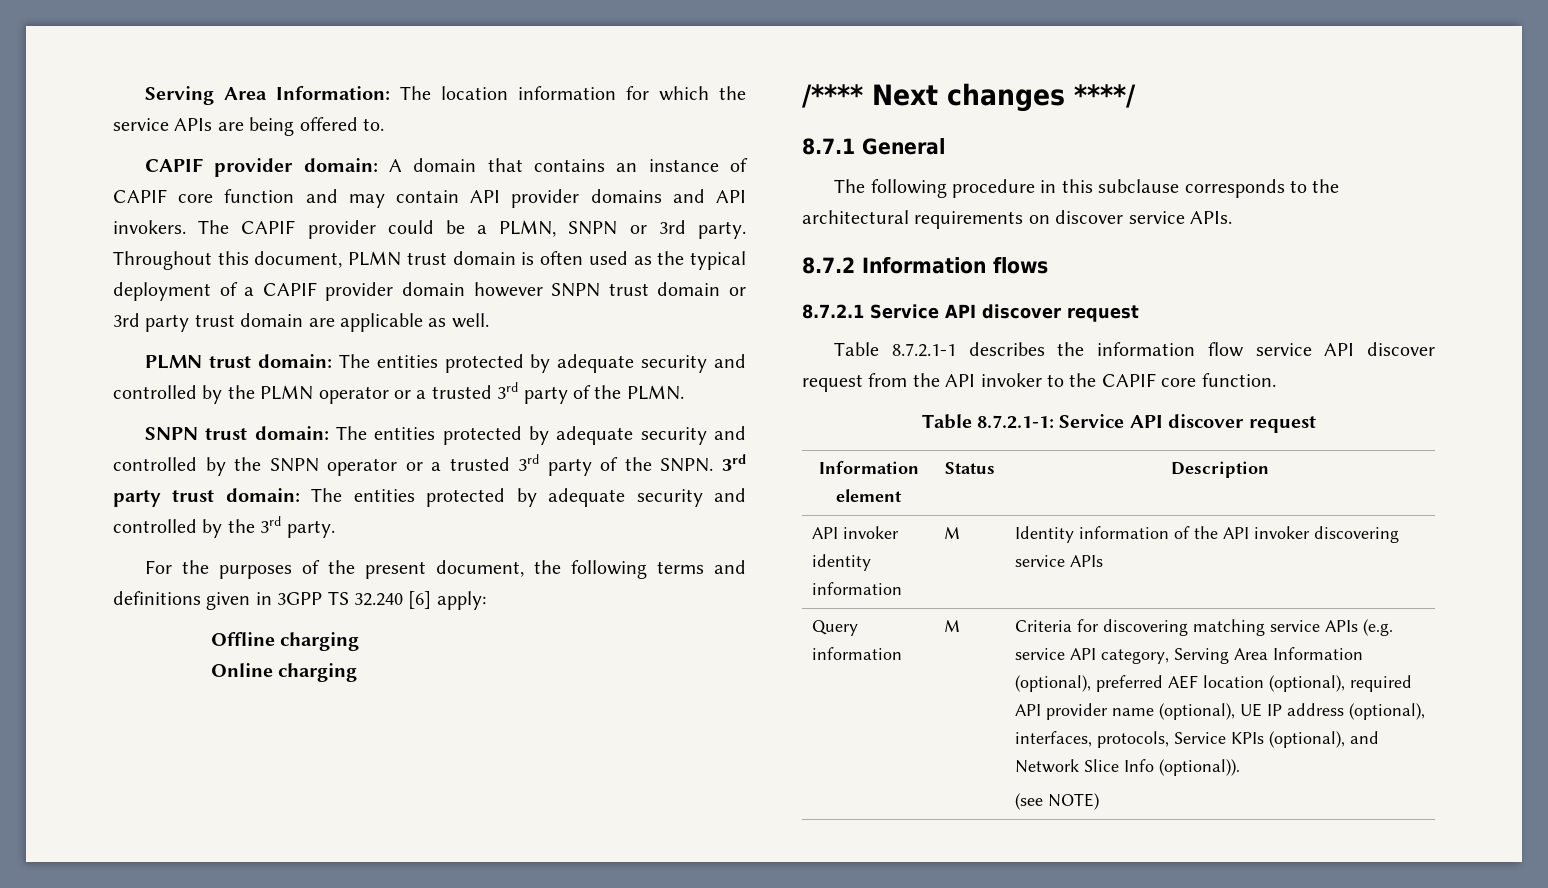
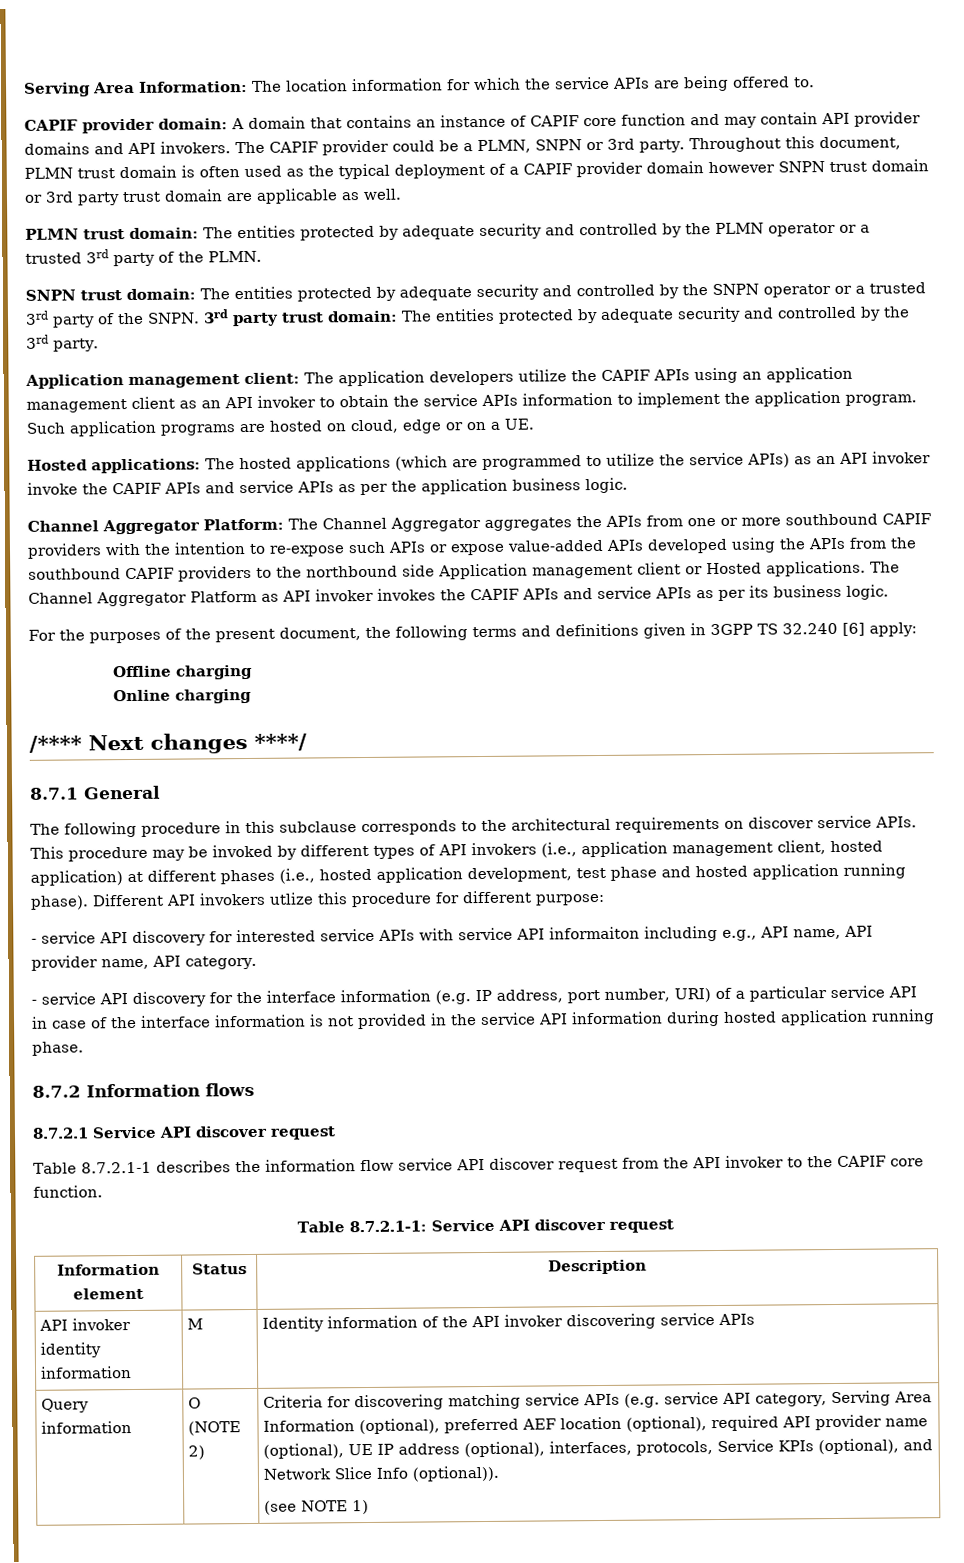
(335, 529) none -> [25,366,853,389] [26,390,917,413] [26,418,534,437] [27,451,931,474] [27,477,628,496] [27,513,931,535] [27,537,917,559] [28,560,900,582] [28,584,889,607] // Application management client: The application developers utilize the CAPIF APIs using an application management client as an API invoker to obtain the service APIs information to implement the application program. Such application programs are hosted on cloud, edge or on a UE. // Hosted applications: The hosted applications (which are programmed to utilize the service APIs) as an API invoker invoke the CAPIF APIs and service APIs as per the application business logic. // Channel Aggregator Platform: The Channel Aggregator aggregates the APIs from one or more southbound CAPIF providers with the intention to re-expose such APIs or expose value-added APIs developed using the APIs from the southbound CAPIF providers to the northbound side Application management client or Hosted applications. The Channel Aggregator Platform as API invoker invokes the CAPIF APIs and service APIs as per its business logic.
(1232, 217) none -> [30,840,883,862] [30,863,906,886] [30,890,605,910] [31,925,873,946] [31,955,257,971] [31,985,917,1007] [31,1009,935,1030] [32,1041,84,1056] This procedure may be invoked by different types of API invokers (i.e., application management client, hosted application) at different phases (i.e., hosted application development, test phase and hosted application running phase). Different API invokers utlize this procedure for different purpose: // - service API discovery for interested service APIs with service API informaiton including e.g., API name, API provider name, API category. // - service API discovery for the interface information (e.g. IP address, port number, URI) of a particular service API in case of the interface information is not provided in the service API information during hosted application running phase.
[943,620,960,632] M -> [188,1397,202,1409] [188,1421,242,1436] [188,1445,206,1460] O (NOTE 2)
[1047,793,1099,810] NOTE) -> [301,1499,370,1515] NOTE 1)

